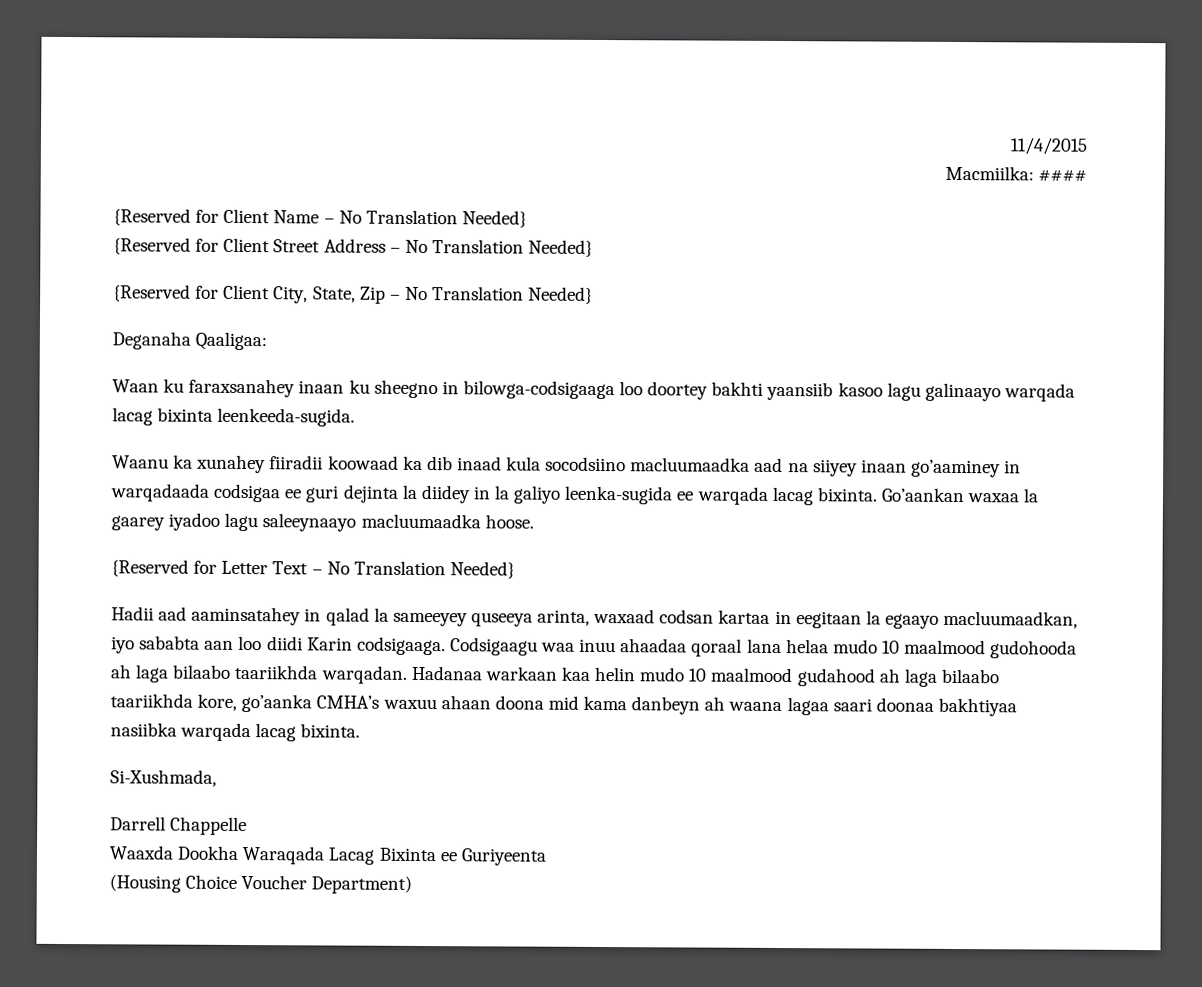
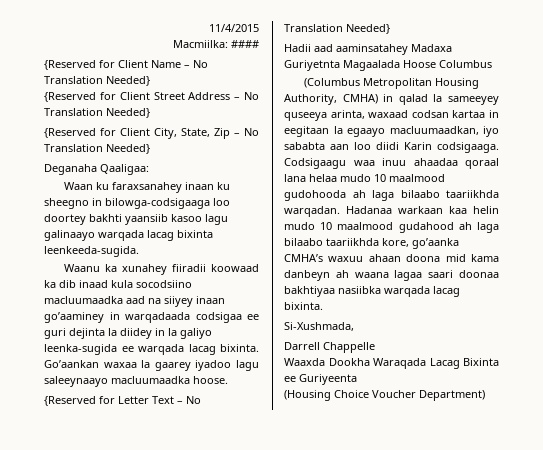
(302, 616) none -> [411,44,452,52] [284,60,492,71] [303,78,479,89] [284,94,378,105] Madaxa Guriyetnta Magaalada Hoose Columbus // (Columbus Metropolitan Housing Authority, CMHA)

